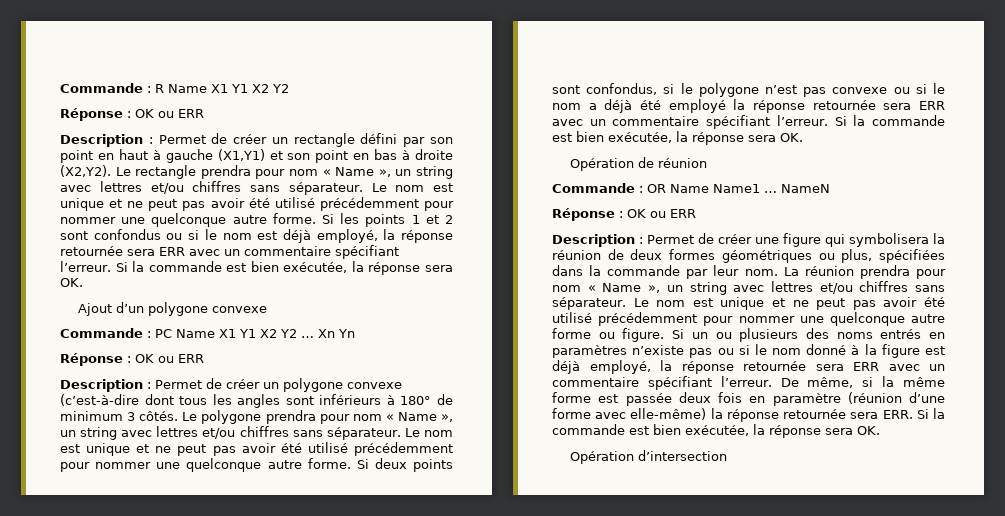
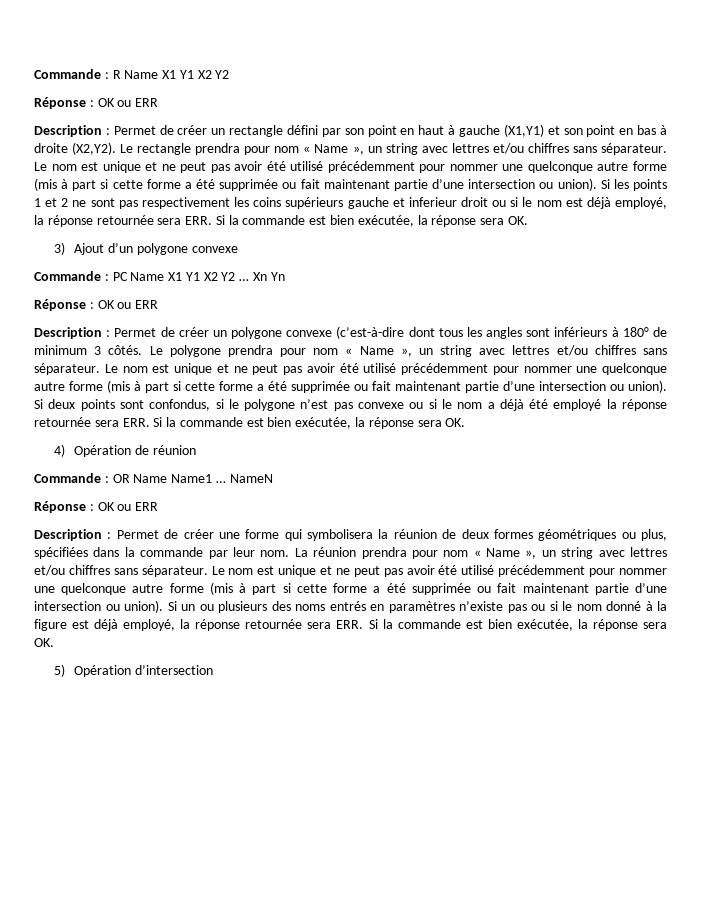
[272,213,316,224] forme. -> [632,161,667,171] [34,178,597,191] forme (mis à part si cette forme a été supprimée ou fait maintenant partie d’une intersection ou union).
[60,229,161,240] sont confondus -> [72,197,488,209] ne sont pas respectivement les coins supérieurs gauche et inferieur droit
[159,245,399,259] [60,261,111,272] ERR avec un commentaire spécifiant l’erreur. -> [185,216,213,225] ERR.
(83, 282) none -> [54,242,66,255] 3)
[307,458,351,469] forme. -> [69,380,667,393] forme (mis à part si cette forme a été supprimée ou fait maintenant partie d’une intersection ou union).
[919,101,945,110] [552,115,828,129] ERR avec un commentaire spécifiant l’erreur. -> [122,418,150,427] ERR.
(803, 137) none -> [54,444,66,457] 4)
[783,233,821,247] figure -> [245,529,280,539] forme
[598,328,665,342] ou figure. -> [209,582,668,595] [34,600,163,613] (mis à part si cette forme a été supprimée ou fait maintenant partie d’une intersection ou union).
[853,362,945,371] [552,376,945,390] [552,392,945,406] [552,408,879,422] ERR avec un commentaire spécifiant l’erreur. De même, si la même forme est passée deux fois en paramètre (réunion d’une forme avec elle-même) la réponse retournée sera -> (332, 625) none
(880, 430) none -> [54,664,66,677] 5)

